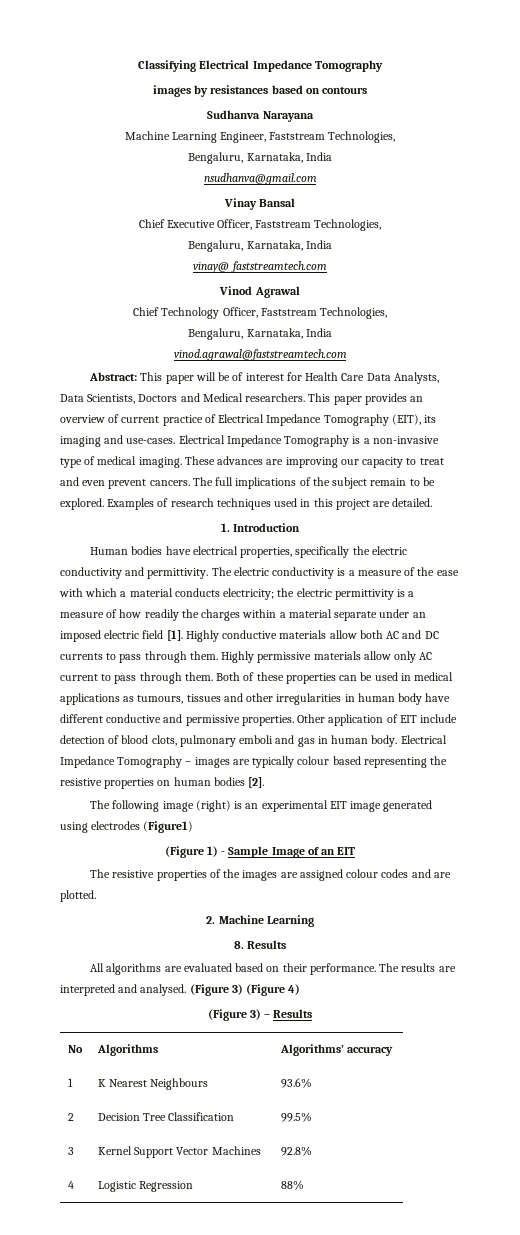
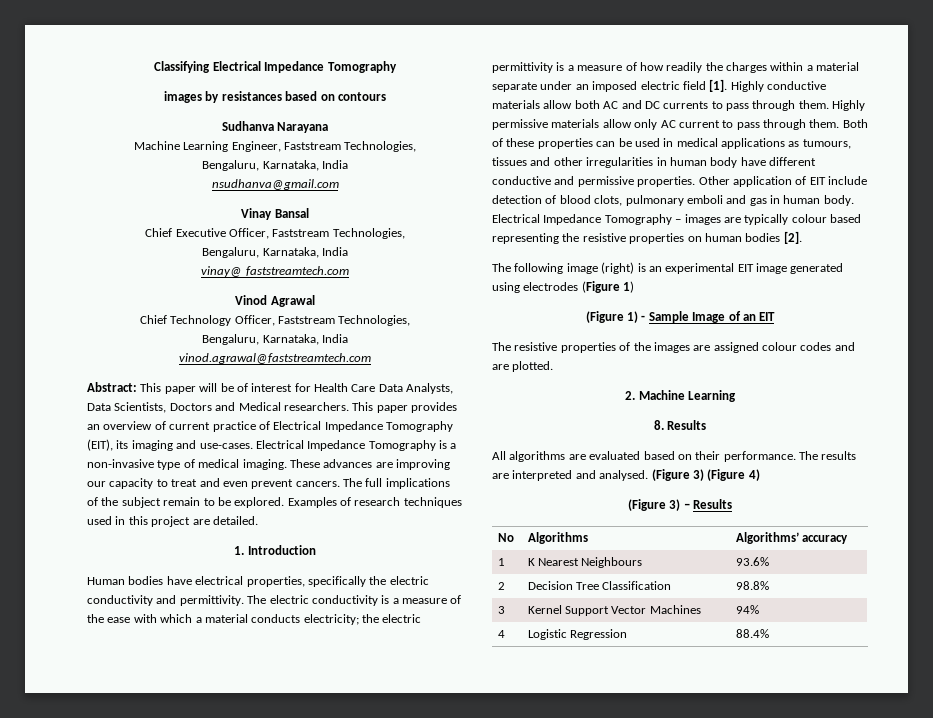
[143,821,194,833] (Figure1) -> [581,281,635,293] (Figure 1)
[280,1112,312,1122] 99.5% -> [735,581,769,590] 98.8%
[280,1146,312,1156] 92.8% -> [735,605,759,614] 94%
[280,1180,304,1190] 88% -> [735,629,769,638] 88.4%

